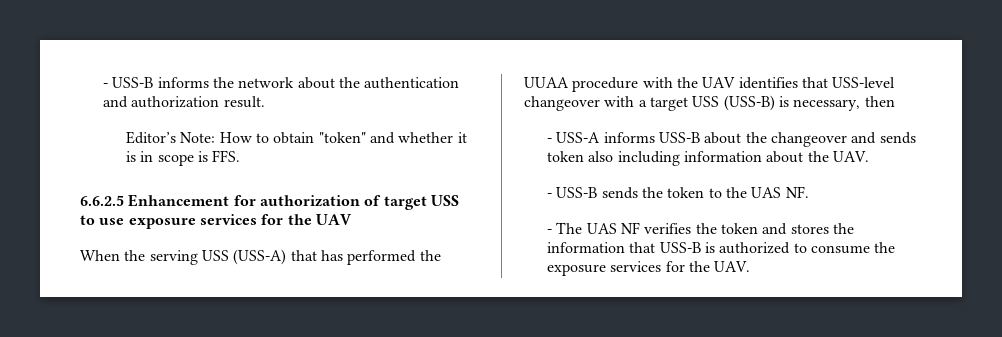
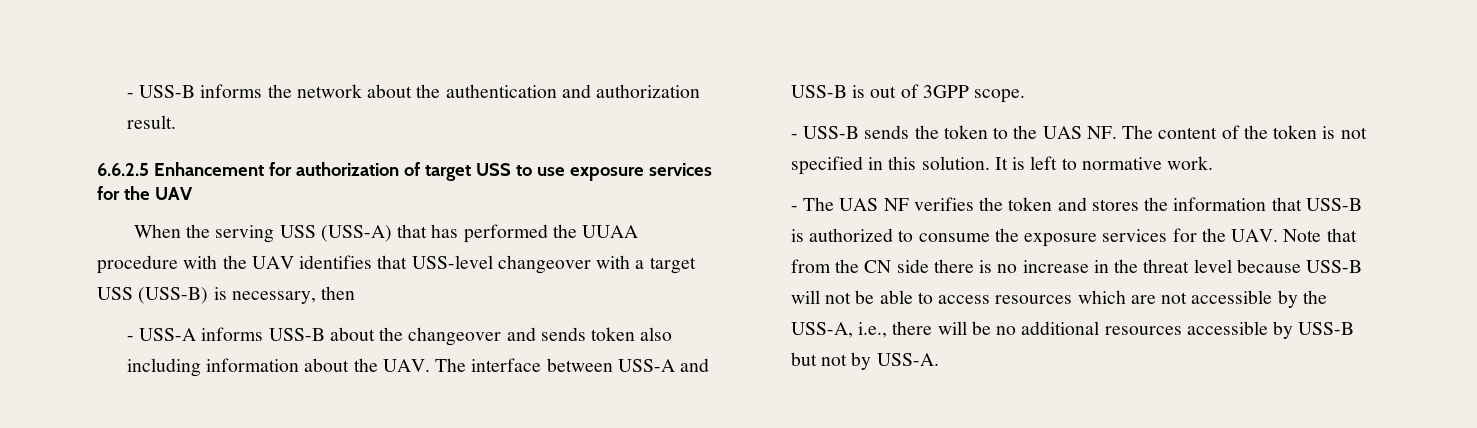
[125,131,467,144] [125,150,241,166] // Editor’s Note: How to obtain "token" and whether it is in scope is FFS. -> (176, 122) none
(869, 156) none -> [435,358,710,372] [790,84,1026,103] The interface between USS-A and USS-B is out of 3GPP scope.
(809, 192) none -> [1122,125,1367,139] [790,156,1214,175] The content of the token is not specified in this solution. It is left to normative work.
(751, 266) none -> [1283,228,1357,242] [790,259,1363,273] [790,290,1327,308] [790,321,1355,339] [790,352,939,370] Note that from the CN side there is no increase in the threat level because USS-B will not be able to access resources which are not accessible by the USS-A, i.e., there will be no additional resources accessible by USS-B but not by USS-A.

